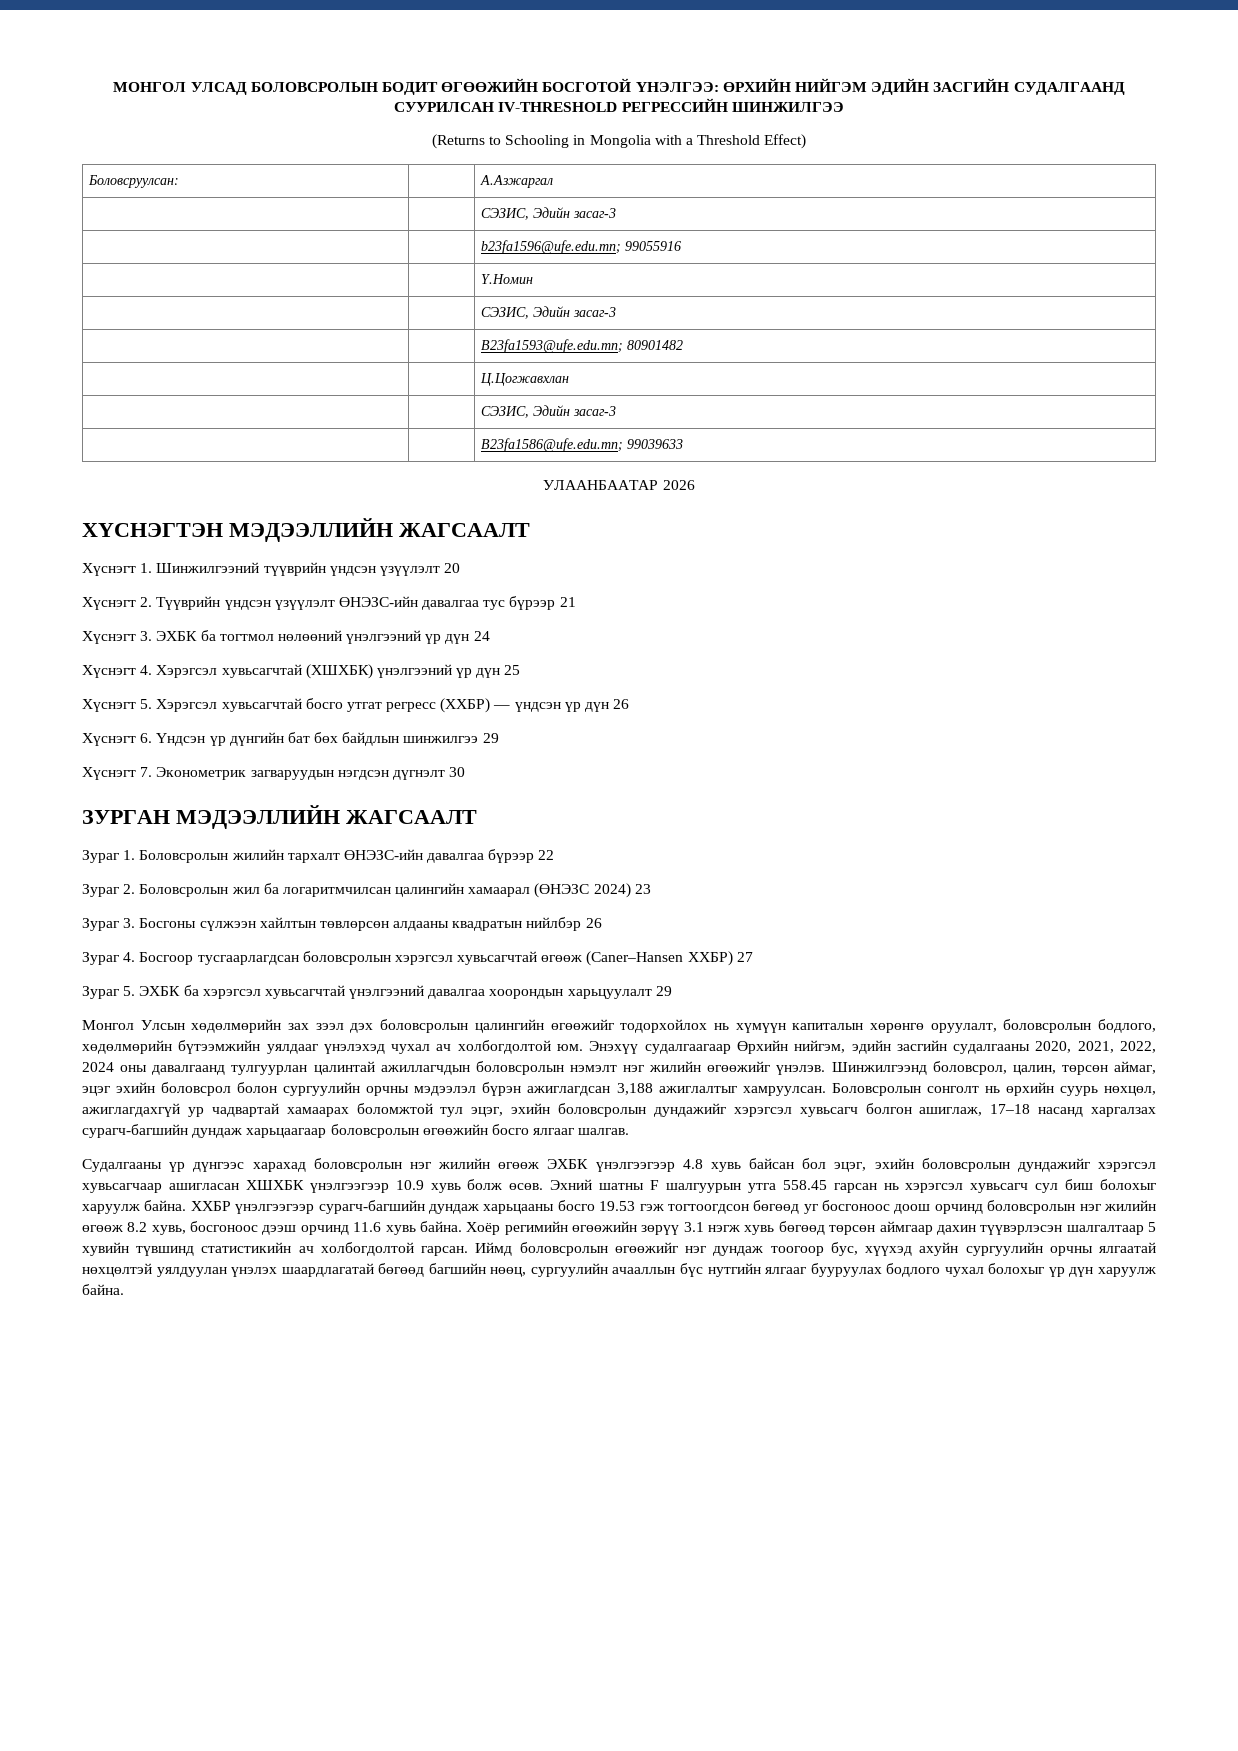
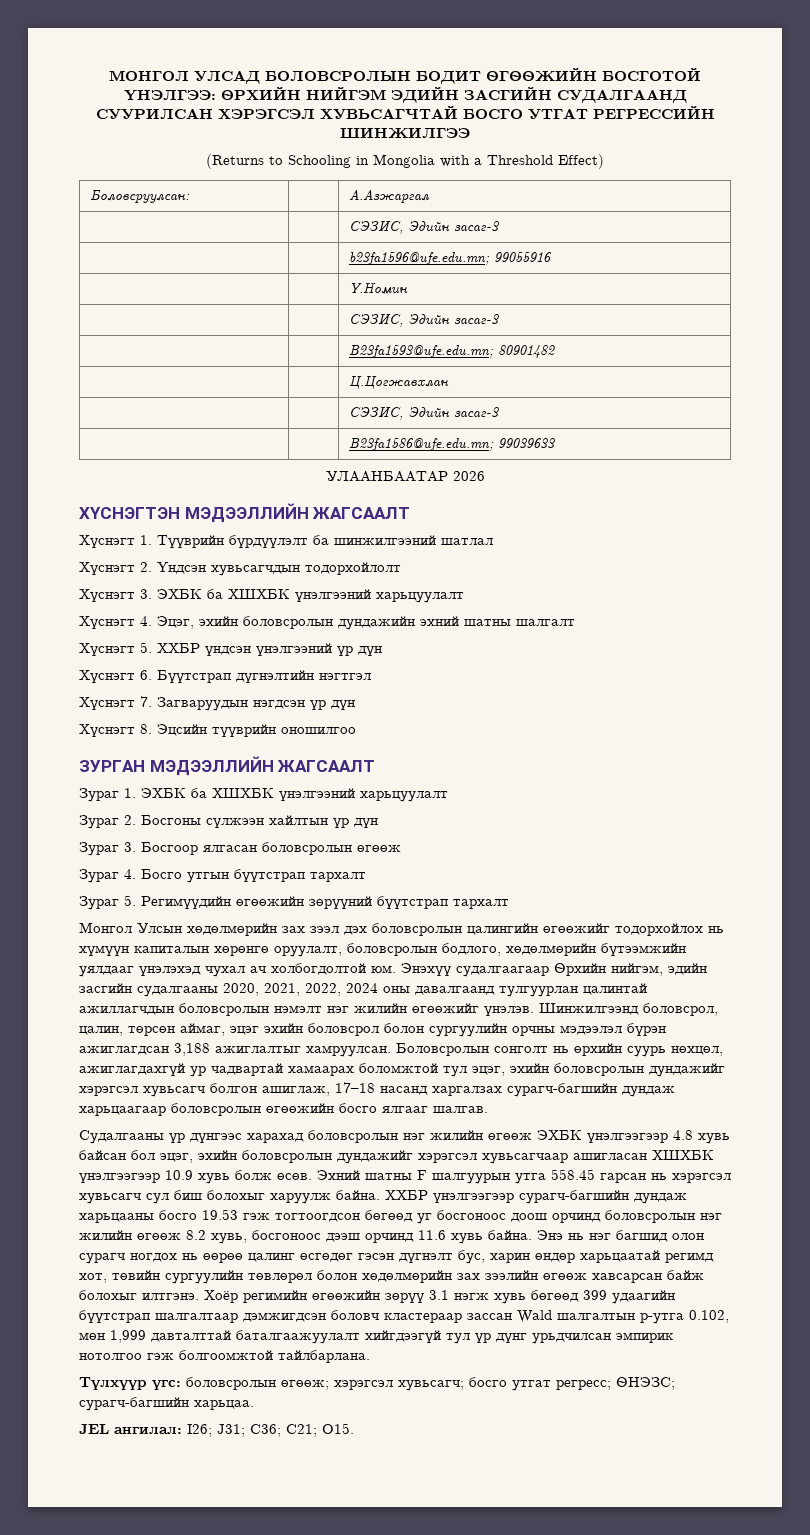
[498,102,618,112] IV-THRESHOLD -> [217,106,588,120] ХЭРЭГСЭЛ ХУВЬСАГЧТАЙ БОСГО УТГАТ
[156,562,461,576] [82,596,576,610] [82,630,490,644] [82,664,521,679] [82,698,630,713] [82,732,499,746] [82,767,466,780] Шинжилгээний түүврийн үндсэн үзүүлэлт 20 // Хүснэгт 2. Түүврийн үндсэн үзүүлэлт ӨНЭЗС-ийн давалгаа тус бүрээр 21 // Хүснэгт 3. ЭХБК ба тогтмол нөлөөний үнэлгээний үр дүн 24 // Хүснэгт 4. Хэрэгсэл хувьсагчтай (ХШХБК) үнэлгээний үр дүн 25 // Хүснэгт 5. Хэрэгсэл хувьсагчтай босго утгат регресс (ХХБР) — үндсэн үр дүн 26 // Хүснэгт 6. Үндсэн үр дүнгийн бат бөх байдлын шинжилгээ 29 // Хүснэгт 7. Эконометрик загваруудын нэгдсэн дүгнэлт 30 -> [157,535,493,548] [79,562,401,576] [79,589,464,603] [79,616,575,630] [79,642,382,656] [79,670,371,683] [79,696,355,711] [79,724,356,737] Түүврийн бүрдүүлэлт ба шинжилгээний шатлал // Хүснэгт 2. Үндсэн хувьсагчдын тодорхойлолт // Хүснэгт 3. ЭХБК ба ХШХБК үнэлгээний харьцуулалт // Хүснэгт 4. Эцэг, эхийн боловсролын дундажийн эхний шатны шалгалт // Хүснэгт 5. ХХБР үндсэн үнэлгээний үр дүн // Хүснэгт 6. Бүүтстрап дүгнэлтийн нэгтгэл // Хүснэгт 7. Загваруудын нэгдсэн үр дүн // Хүснэгт 8. Эцсийн түүврийн оношилгоо
[139,849,555,863] [82,883,651,898] [82,917,602,931] [82,951,753,966] [82,985,672,999] Боловсролын жилийн тархалт ӨНЭЗС-ийн давалгаа бүрээр 22 // Зураг 2. Боловсролын жил ба логаритмчилсан цалингийн хамаарал (ӨНЭЗС 2024) 23 // Зураг 3. Босгоны сүлжээн хайлтын төвлөрсөн алдааны квадратын нийлбэр 26 // Зураг 4. Босгоор тусгаарлагдсан боловсролын хэрэгсэл хувьсагчтай өгөөж (Caner–Hansen ХХБР) 27 // Зураг 5. ЭХБК ба хэрэгсэл хувьсагчтай үнэлгээний давалгаа хоорондын харьцуулалт 29 -> [141,788,448,802] [79,815,378,829] [79,842,401,856] [79,869,366,883] [79,895,509,910] ЭХБК ба ХШХБК үнэлгээний харьцуулалт // Зураг 2. Босгоны сүлжээн хайлтын үр дүн // Зураг 3. Босгоор ялгасан боловсролын өгөөж // Зураг 4. Босго утгын бүүтстрап тархалт // Зураг 5. Регимүүдийн өгөөжийн зөрүүний бүүтстрап тархалт
(462, 1226) none -> [537,1230,704,1242] [79,1250,714,1264] [79,1270,704,1284] [79,1290,199,1300] Энэ нь нэг багшид олон сурагч ногдох нь өөрөө цалинг өсгөдөг гэсэн дүгнэлт бус, харин өндөр харьцаатай регимд хот, төвийн сургуулийн төвлөрөл болон хөдөлмөрийн зах зээлийн өгөөж хавсарсан байж болохыг илтгэнэ.
[829,1221,1157,1235] [82,1242,1157,1256] [82,1263,1156,1277] [82,1284,124,1295] төрсөн аймгаар дахин түүвэрлэсэн шалгалтаар 5 хувийн түвшинд статистикийн ач холбогдолтой гарсан. Иймд боловсролын өгөөжийг нэг дундаж тоогоор бус, хүүхэд ахуйн сургуулийн орчны ялгаатай нөхцөлтэй уялдуулан үнэлэх шаардлагатай бөгөөд багшийн нөөц, сургуулийн ачааллын бүс нутгийн ялгааг бууруулах бодлого чухал болохыг үр дүн харуулж байна. -> [583,1290,675,1304] [79,1310,729,1324] [79,1330,674,1344] [79,1350,370,1363] [79,1377,675,1391] [79,1397,254,1411] [79,1423,354,1437] 399 удаагийн бүүтстрап шалгалтаар дэмжигдсэн боловч кластераар зассан Wald шалгалтын p-утга 0.102, мөн 1,999 давталттай баталгаажуулалт хийгдээгүй тул үр дүнг урьдчилсан эмпирик нотолгоо гэж болгоомжтой тайлбарлана. // Түлхүүр үгс: боловсролын өгөөж; хэрэгсэл хувьсагч; босго утгат регресс; ӨНЭЗС; сурагч-багшийн харьцаа. // JEL ангилал: I26; J31; C36; C21; O15.

